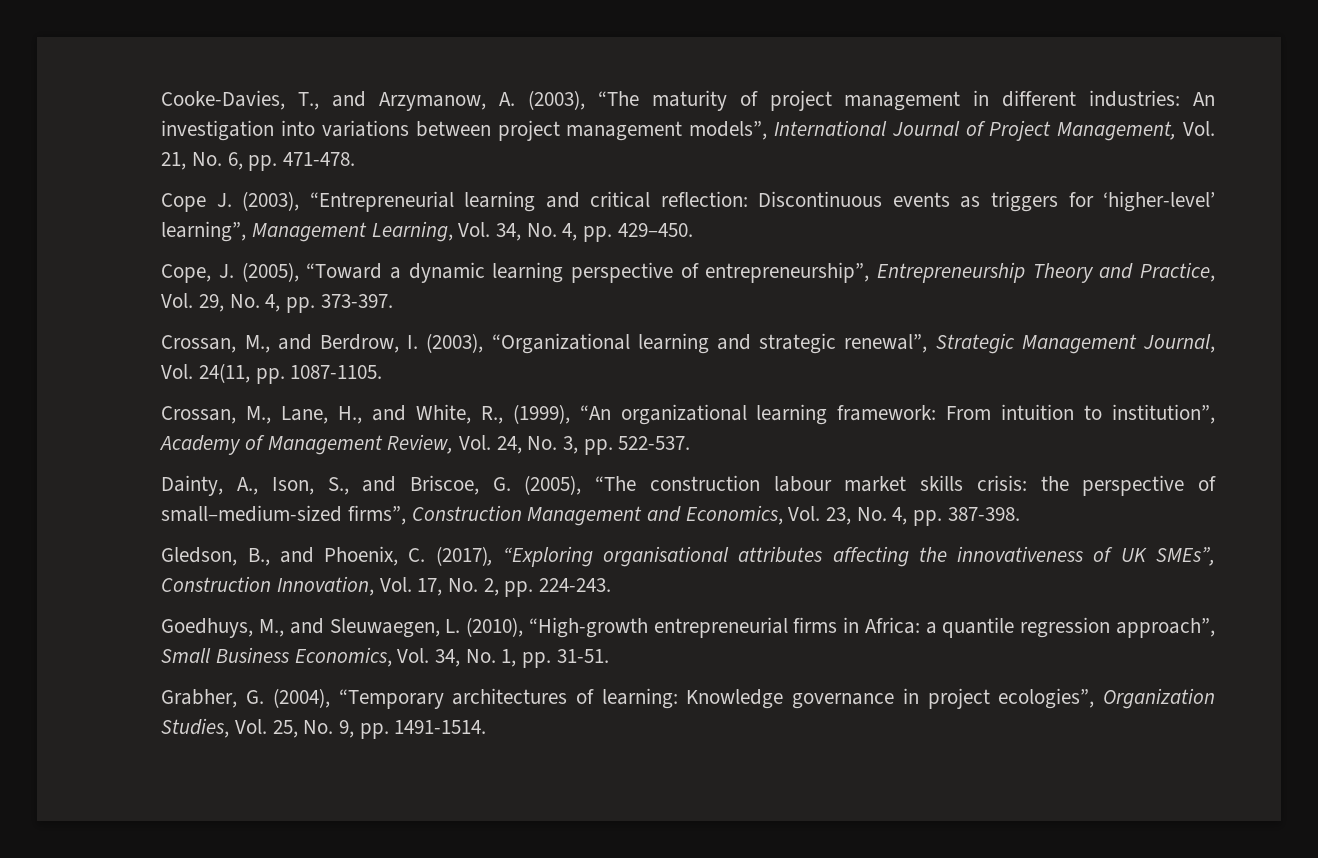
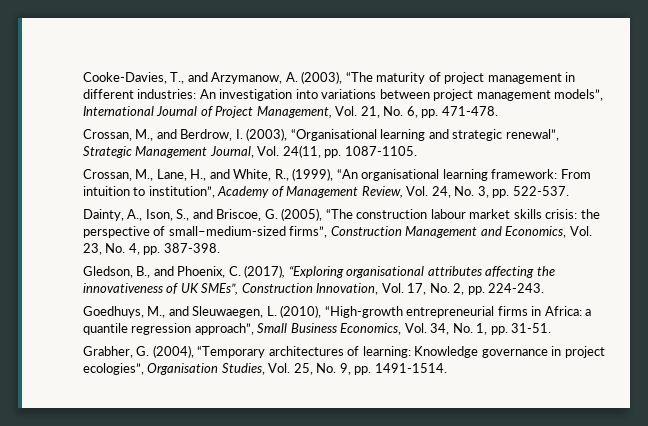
[161,191,1215,212] [161,221,693,242] [161,262,1215,283] [161,293,393,313] // Cope J. (2003), “Entrepreneurial learning and critical reflection: Discontinuous events as triggers for ‘higher-level’ learning”, Management Learning, Vol. 34, No. 4, pp. 429–450. // Cope, J. (2005), “Toward a dynamic learning perspective of entrepreneurship”, Entrepreneurship Theory and Practice, Vol. 29, No. 4, pp. 373-397. -> (498, 111) none
[491,333,630,354] “Organizational -> [290,129,377,141] “Organisational
[620,404,747,425] organizational -> [361,169,440,181] organisational
[1103,688,1215,709] Organization -> [147,363,219,375] Organisation

